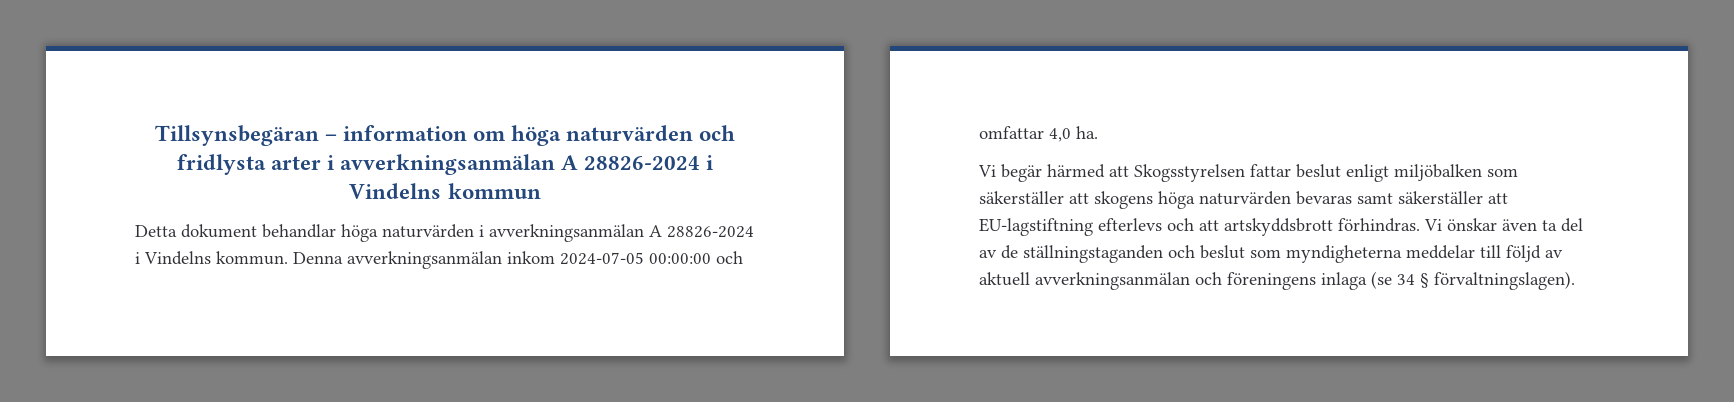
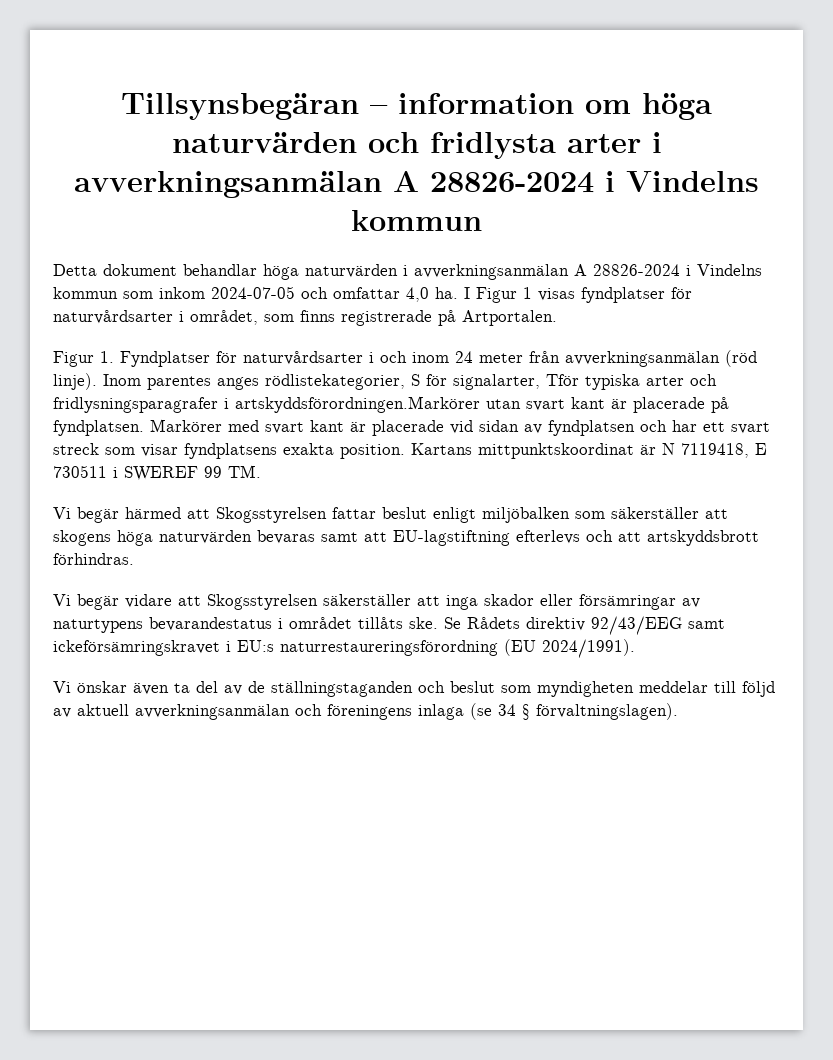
[216,251,502,269] kommun. Denna avverkningsanmälan -> [53,287,153,299] kommun som
[649,253,711,264] 00:00:00 -> (295, 292) none
(1098, 132) none -> [464,287,692,303] [53,310,557,326] [53,350,757,367] [53,373,717,390] [53,396,729,413] [53,419,770,436] [53,443,767,459] [53,465,261,481] I Figur 1 visas fyndplatser för naturvårdsarter i området, som finns registrerade på Artportalen. // Figur 1. Fyndplatser för naturvårdsarter i och inom 24 meter från avverkningsanmälan (röd linje). Inom parentes anges rödlistekategorier, S för signalarter, Tför typiska arter och fridlysningsparagrafer i artskyddsförordningen.Markörer utan svart kant är placerade på fyndplatsen. Markörer med svart kant är placerade vid sidan av fyndplatsen och har ett svart streck som visar fyndplatsens exakta position. Kartans mittpunktskoordinat är N 7119418, E 730511 i SWEREF 99 TM.
[1398,191,1483,204] säkerställer -> (358, 537) none
(1420, 225) none -> [53,594,700,610] [53,616,725,635] [53,639,635,658] // Vi begär vidare att Skogsstyrelsen säkerställer att inga skador eller försämringar av naturtypens bevarandestatus i området tillåts ske. Se Rådets direktiv 92/43/EEG samt ickeförsämringskravet i EU:s naturrestaureringsförordning (EU 2024/1991). //
[1286,245,1402,263] myndigheterna -> [537,681,634,697] myndigheten

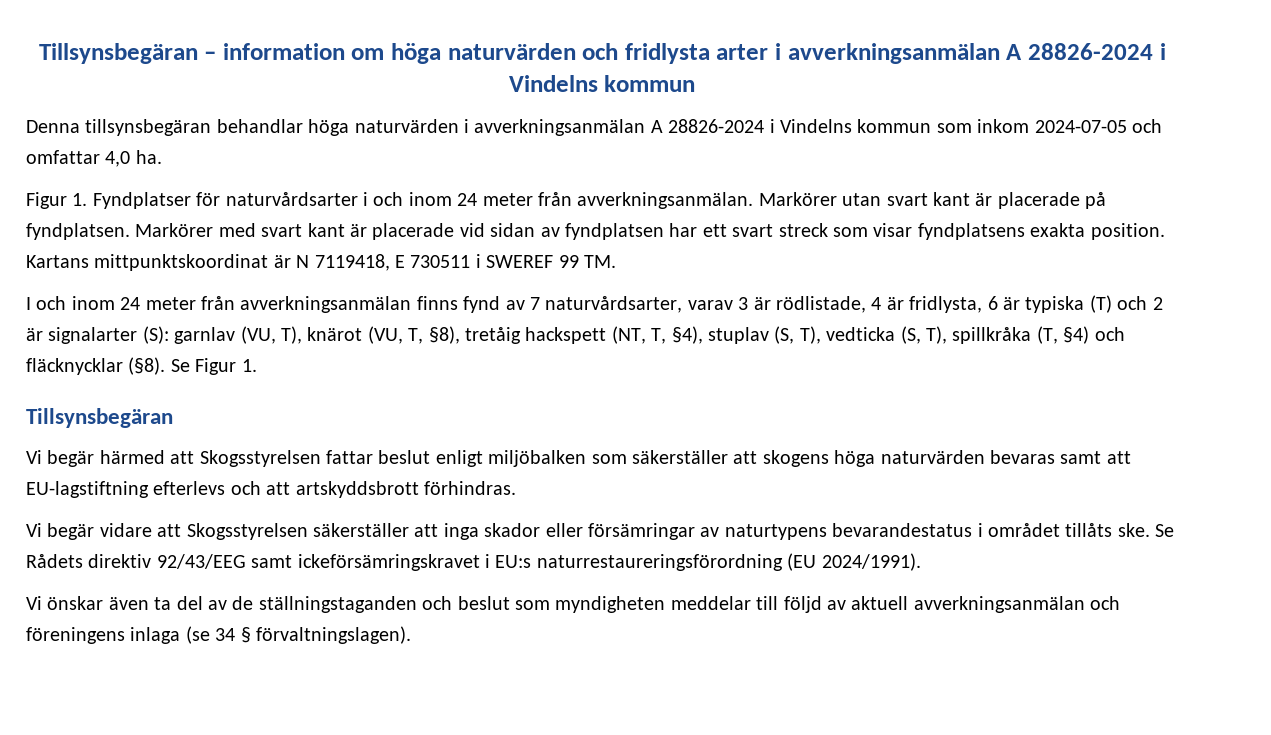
[53,264,177,276] Detta dokument -> [26,119,212,136] Denna tillsynsbegäran
[464,287,692,303] [53,310,557,326] I Figur 1 visas fyndplatser för naturvårdsarter i området, som finns registrerade på Artportalen. -> (162, 157) none
[565,350,757,367] [53,373,717,390] [53,396,480,413] avverkningsanmälan (röd linje). Inom parentes anges rödlistekategorier, S för signalarter, Tför typiska arter och fridlysningsparagrafer i artskyddsförordningen.Markörer -> [577,192,837,209] avverkningsanmälan. Markörer
[640,420,667,432] och -> (664, 231) none
(261, 471) none -> [26,295,1163,313] [26,326,1125,344] [26,357,257,375] [26,408,173,428] // I och inom 24 meter från avverkningsanmälan finns fynd av 7 naturvårdsarter, varav 3 är rödlistade, 4 är fridlysta, 6 är typiska (T) och 2 är signalarter (S): garnlav (VU, T), knärot (VU, T, §8), tretåig hackspett (NT, T, §4), stuplav (S, T), vedticka (S, T), spillkråka (T, §4) och fläcknycklar (§8). Se Figur 1. // Tillsynsbegäran

